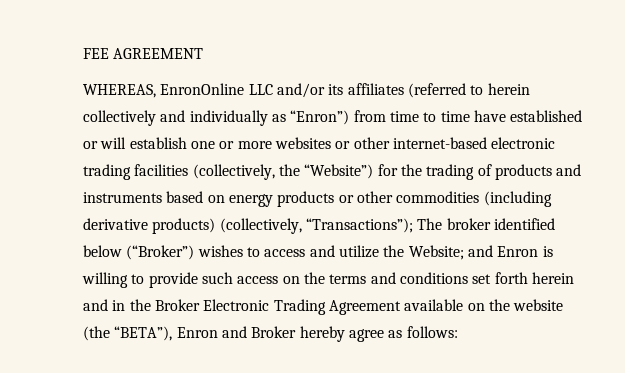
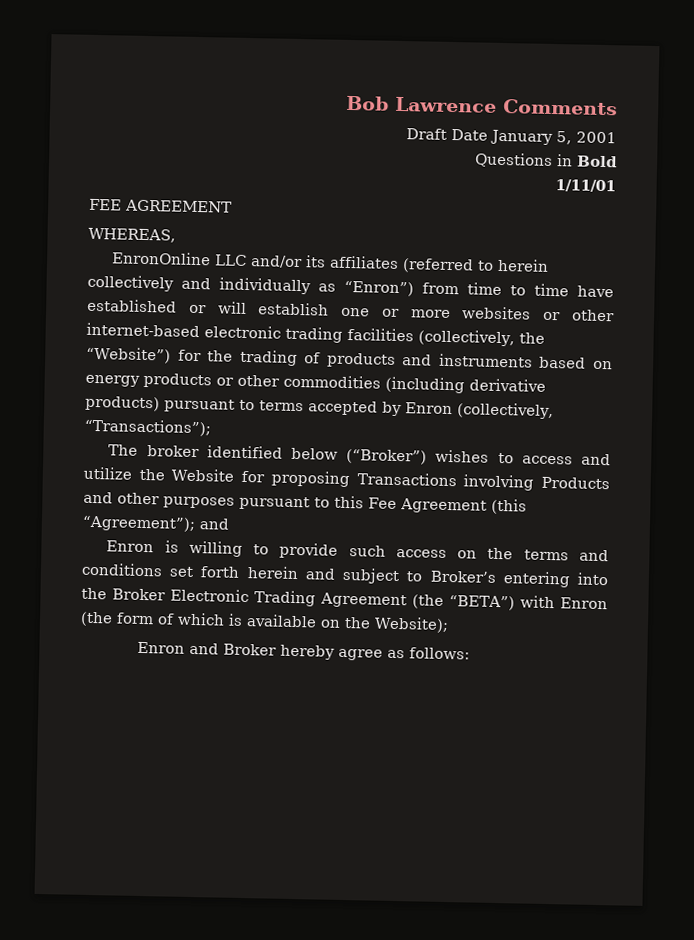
(83, 53) none -> [346,95,618,116] [406,128,617,145] [475,152,618,168] [555,179,616,193] Bob Lawrence Comments // Draft Date January 5, 2001 // Questions in Bold // 1/11/01 //
(156, 91) none -> (176, 235) //
(216, 226) none -> [164,398,453,417] pursuant to terms accepted by Enron
(413, 225) none -> (211, 427) //
[408,245,493,260] Website; and -> [171,468,610,491] [83,491,527,515] [82,515,230,533] Website for proposing Transactions involving Products and other purposes pursuant to this Fee Agreement (this “Agreement”); and //
[112,300,126,311] in -> [342,567,609,588] subject to Broker’s entering into
[404,299,564,311] [83,326,173,341] available on the website (the “BETA”), -> [412,594,608,611] [80,611,449,634] (the “BETA”) with Enron (the form of which is available on the Website); //

